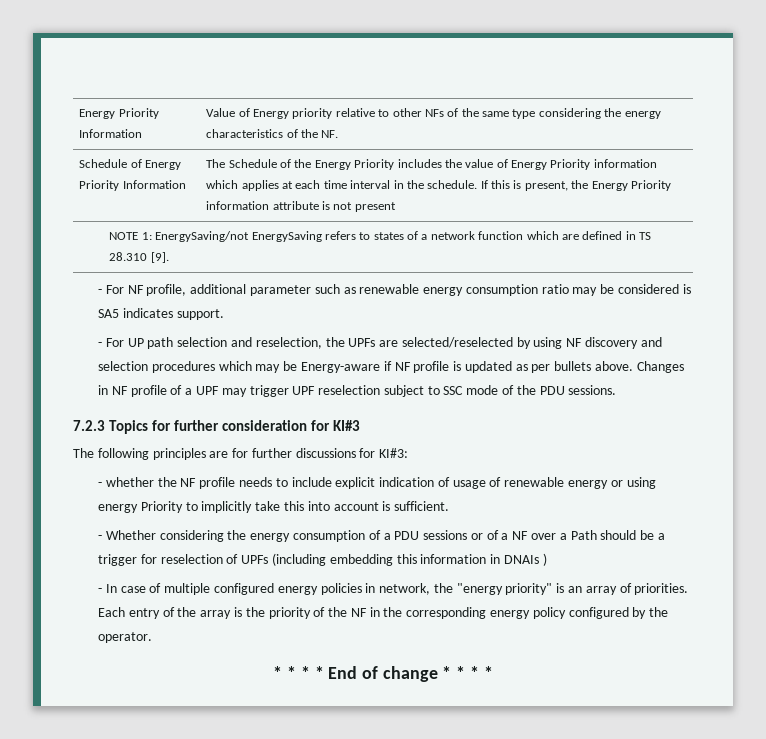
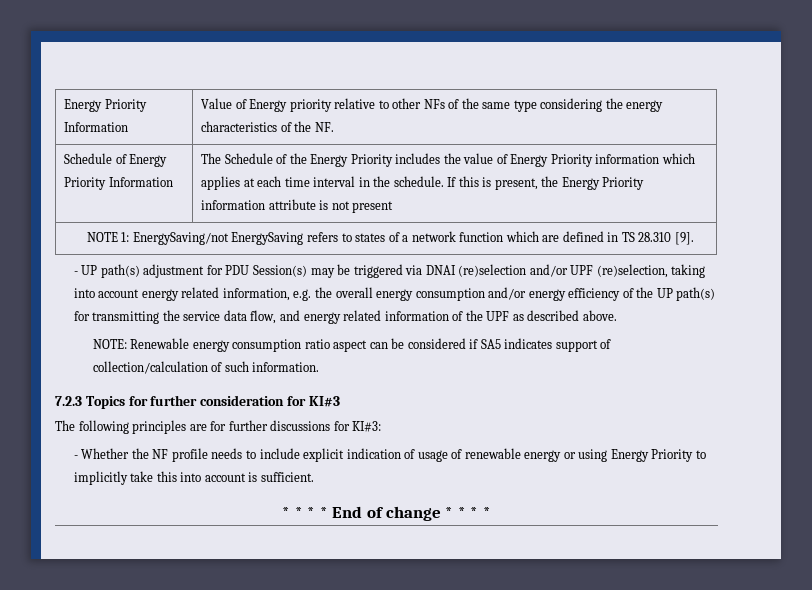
[105,284,420,296] For NF profile, additional parameter such as renewable -> [81,264,706,278] [73,287,716,301] [73,310,617,324] [92,338,190,349] UP path(s) adjustment for PDU Session(s) may be triggered via DNAI (re)selection and/or UPF (re)selection, taking into account energy related information, e.g. the overall energy consumption and/or energy efficiency of the UP path(s) for transmitting the service data flow, and energy related information of the UPF as described above. // NOTE: Renewable
[572,287,598,296] may -> [333,340,388,352] aspect can
[682,284,691,294] is -> [469,339,479,349] if
[176,309,224,320] [98,337,662,349] [98,361,684,373] [98,385,617,397] support. // - For UP path selection and reselection, the UPFs are selected/reselected by using NF discovery and selection procedures which may be Energy-aware if NF profile is updated as per bullets above. Changes in NF profile of a UPF may trigger UPF reselection subject to SSC mode of the PDU sessions. -> [555,339,612,352] [92,361,320,374] support of collection/calculation of such information.
[105,477,154,487] whether -> [81,448,130,459] Whether
[98,504,139,513] energy -> [610,449,649,462] Energy
[98,530,665,542] [98,553,547,566] [98,583,689,595] [98,607,669,619] [98,632,153,643] // - Whether considering the energy consumption of a PDU sessions or of a NF over a Path should be a trigger for reselection of UPFs (including embedding this information in DNAIs ) // - In case of multiple configured energy policies in network, the "energy priority" is an array of priorities. Each entry of the array is the priority of the NF in the corresponding energy policy configured by the operator. -> (314, 477) none

